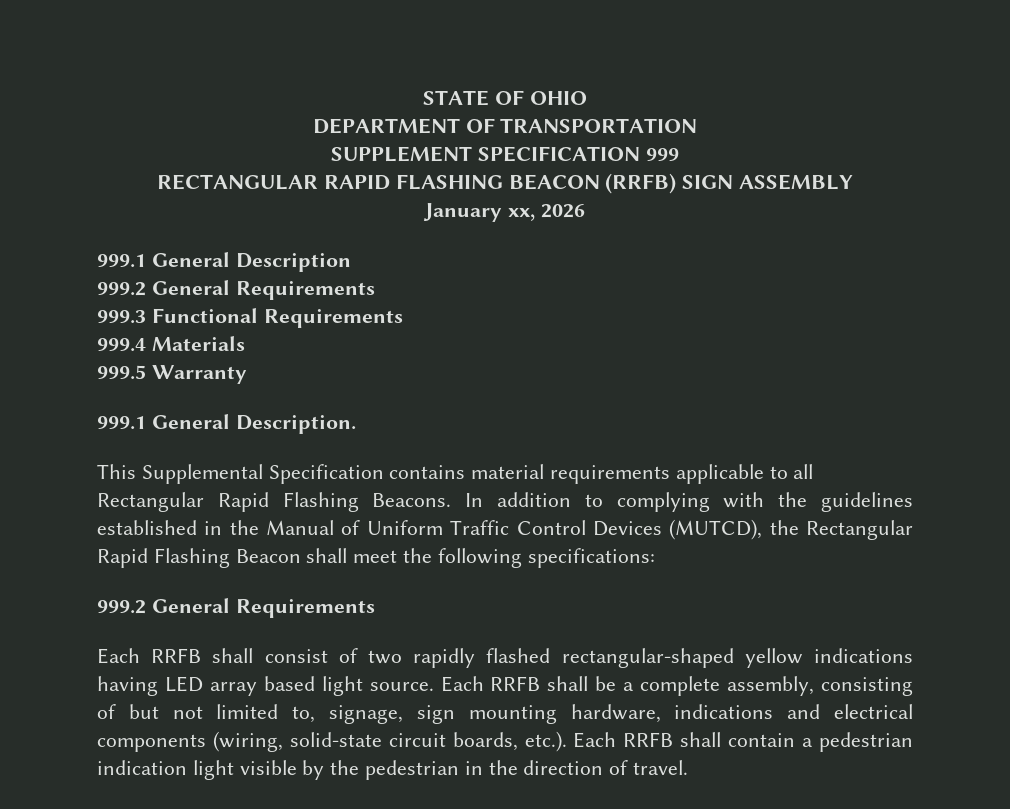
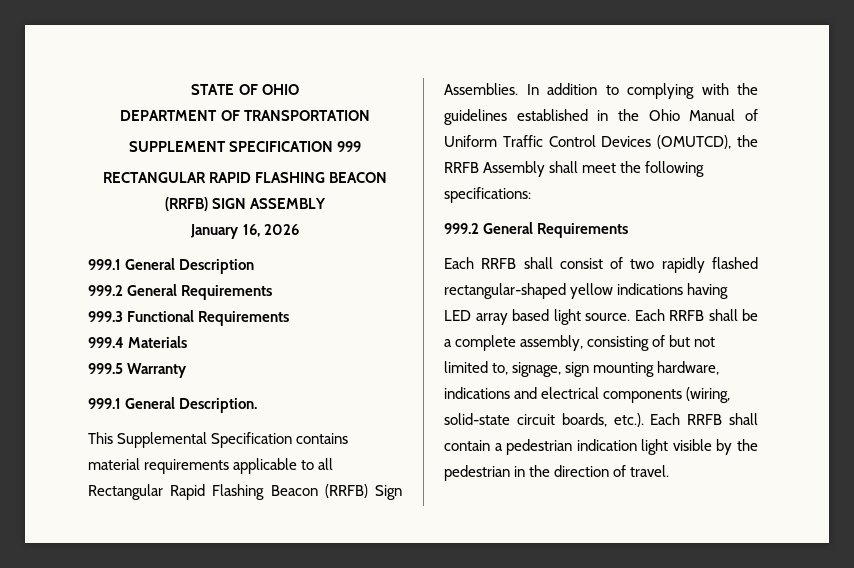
[508,208,535,221] xx, -> [242,224,260,237] 16,
[372,493,452,507] Beacons. -> [270,484,402,500] [444,83,518,95] Beacon (RRFB) Sign Assemblies.
(259, 527) none -> [648,109,680,121] Ohio
[669,519,914,540] [97,548,301,568] (MUTCD), the Rectangular Rapid Flashing Beacon -> [657,135,758,149] [444,161,546,177] (OMUTCD), the RRFB Assembly

